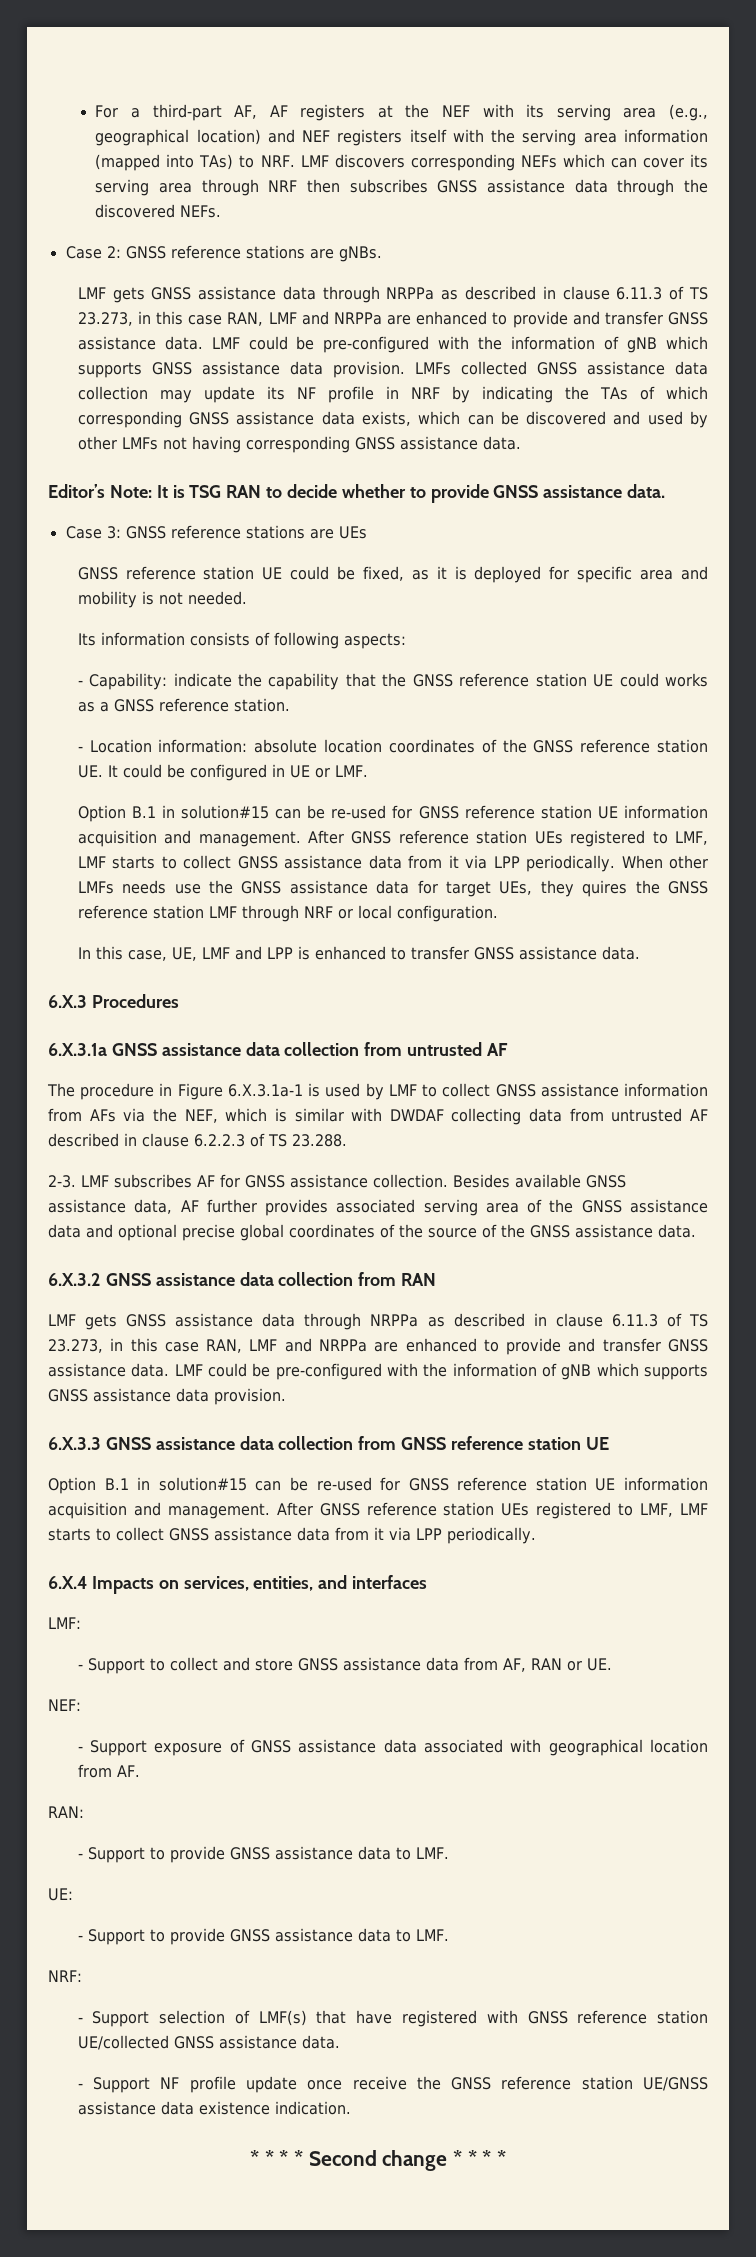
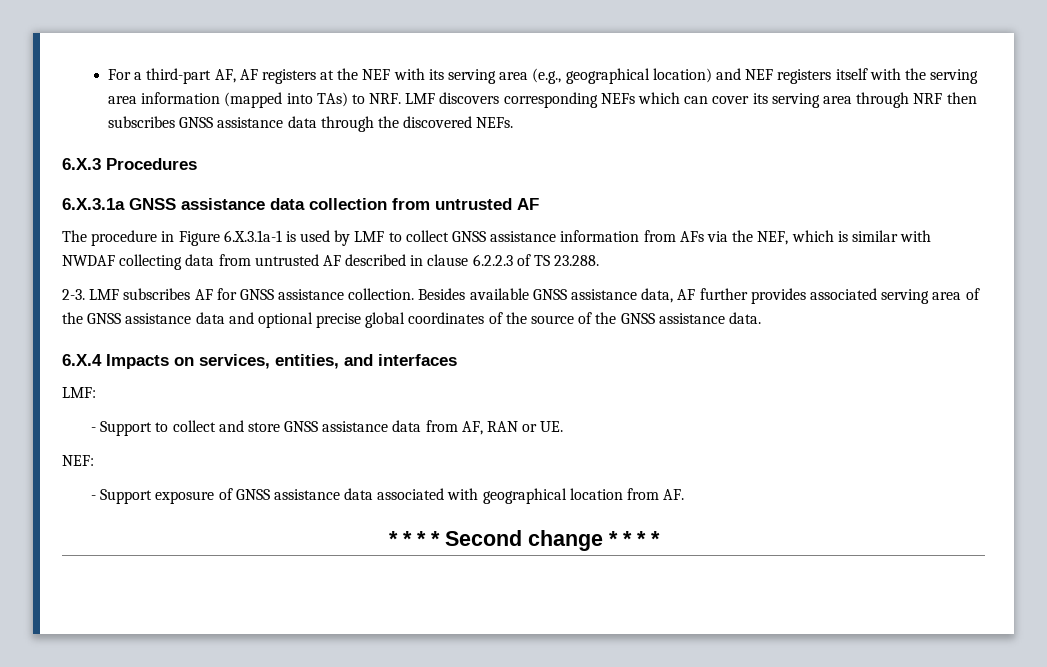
[65,245,382,262] [77,286,708,303] [77,311,708,328] [77,336,709,353] [77,361,708,378] [77,386,709,403] [77,411,708,428] [77,436,521,453] [48,484,666,503] [65,525,367,539] [77,566,709,583] [77,591,247,608] [77,632,406,649] [77,673,709,690] [77,698,290,712] [77,739,708,753] [77,764,368,781] [77,805,708,822] [77,830,708,847] [77,855,709,872] [77,880,709,897] [77,905,498,922] [77,946,640,961] // Case 2: GNSS reference stations are gNBs. // LMF gets GNSS assistance data through NRPPa as described in clause 6.11.3 of TS 23.273, in this case RAN, LMF and NRPPa are enhanced to provide and transfer GNSS assistance data. LMF could be pre-configured with the information of gNB which supports GNSS assistance data provision. LMFs collected GNSS assistance data collection may update its NF profile in NRF by indicating the TAs of which corresponding GNSS assistance data exists, which can be discovered and used by other LMFs not having corresponding GNSS assistance data. // Editor’s Note: It is TSG RAN to decide whether to provide GNSS assistance data. // Case 3: GNSS reference stations are UEs // GNSS reference station UE could be fixed, as it is deployed for specific area and mobility is not needed. // Its information consists of following aspects: // - Capability: indicate the capability that the GNSS reference station UE could works as a GNSS reference station. // - Location information: absolute location coordinates of the GNSS reference station UE. It could be configured in UE or LMF. // Option B.1 in solution#15 can be re-used for GNSS reference station UE information acquisition and management. After GNSS reference station UEs registered to LMF, LMF starts to collect GNSS assistance data from it via LPP periodically. When other LMFs needs use the GNSS assistance data for target UEs, they quires the GNSS reference station LMF through NRF or local configuration. // In this case, UE, LMF and LPP is enhanced to transfer GNSS assistance data. -> (514, 122) none
[389,1109,444,1121] DWDAF -> [62,255,115,266] NWDAF
[48,1272,437,1286] [48,1313,709,1330] [48,1338,709,1355] [48,1363,708,1380] [48,1388,286,1405] [48,1436,609,1450] [48,1477,708,1494] [48,1502,709,1519] [48,1527,536,1544] // 6.X.3.2 GNSS assistance data collection from RAN // LMF gets GNSS assistance data through NRPPa as described in clause 6.11.3 of TS 23.273, in this case RAN, LMF and NRPPa are enhanced to provide and transfer GNSS assistance data. LMF could be pre-configured with the information of gNB which supports GNSS assistance data provision. // 6.X.3.3 GNSS assistance data collection from GNSS reference station UE // Option B.1 in solution#15 can be re-used for GNSS reference station UE information acquisition and management. After GNSS reference station UEs registered to LMF, LMF starts to collect GNSS assistance data from it via LPP periodically. -> (761, 318) none
[48,1806,84,1818] [77,1846,449,1863] [48,1888,73,1901] [77,1928,449,1945] [48,1970,82,1982] [77,2010,708,2027] [77,2035,340,2050] [77,2076,708,2093] [77,2101,351,2115] // RAN: // - Support to provide GNSS assistance data to LMF. // UE: // - Support to provide GNSS assistance data to LMF. // NRF: // - Support selection of LMF(s) that have registered with GNSS reference station UE/collected GNSS assistance data. // - Support NF profile update once receive the GNSS reference station UE/GNSS assistance data existence indication. -> (685, 494) none

